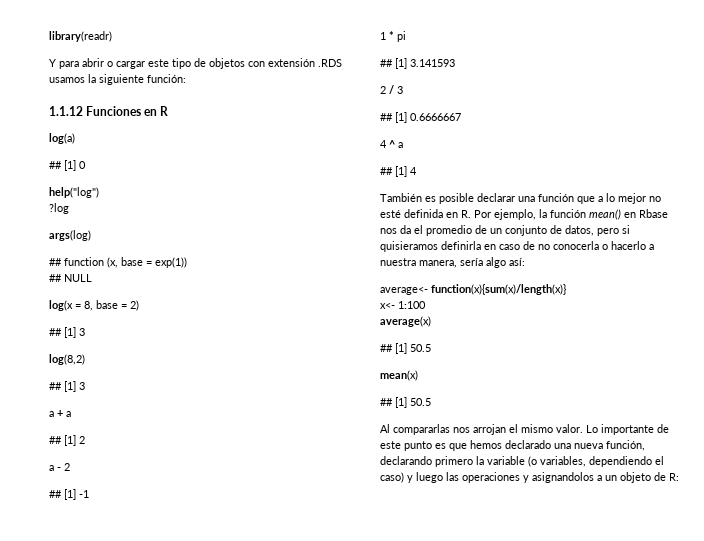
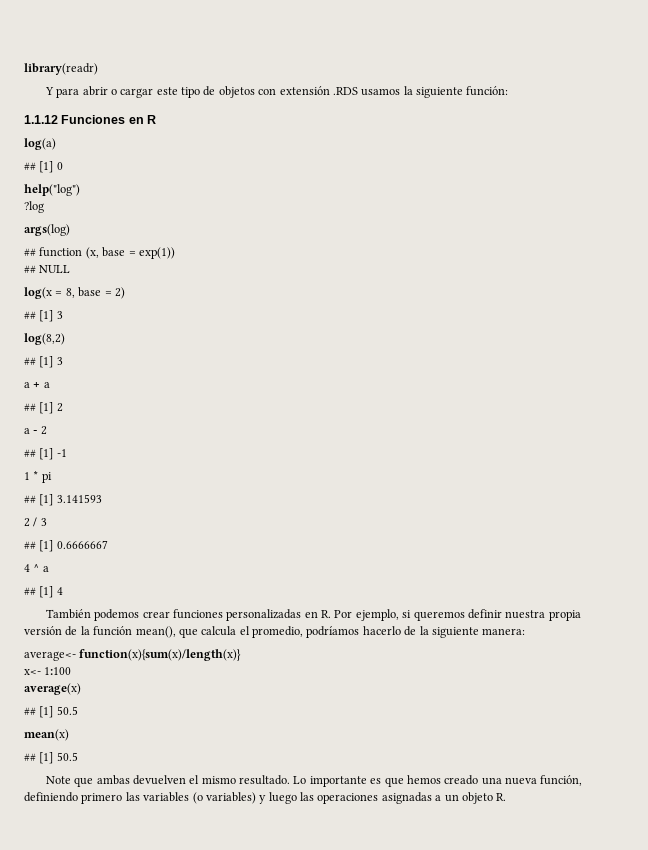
[425,193,661,204] [380,209,668,220] [380,225,630,236] [380,241,654,252] [380,257,525,268] es posible declarar una función que a lo mejor no esté definida en R. Por ejemplo, la función mean() en Rbase nos da el promedio de un conjunto de datos, pero si quisieramos definirla en caso de no conocerla o hacerlo a nuestra manera, sería algo así: -> [94,609,581,621] [24,626,526,638] podemos crear funciones personalizadas en R. Por ejemplo, si queremos definir nuestra propia versión de la función mean(), que calcula el promedio, podríamos hacerlo de la siguiente manera:
[380,424,506,435] Al compararlas nos arrojan -> [45,775,186,787] Note que ambas devuelven
[556,424,583,433] valor. -> [239,775,291,785] resultado.
[657,424,669,433] [380,441,432,451] de este punto -> (367, 781) none
[505,440,551,449] declarado -> [444,775,479,785] creado
[380,456,664,467] [380,472,404,483] declarando primero la variable (o variables, dependiendo el caso) -> [24,792,256,804] definiendo primero las variables (o variables)
[523,472,594,483] y asignandolos -> [381,792,432,804] asignadas
[654,472,679,481] de R: -> [496,793,507,801] R.

